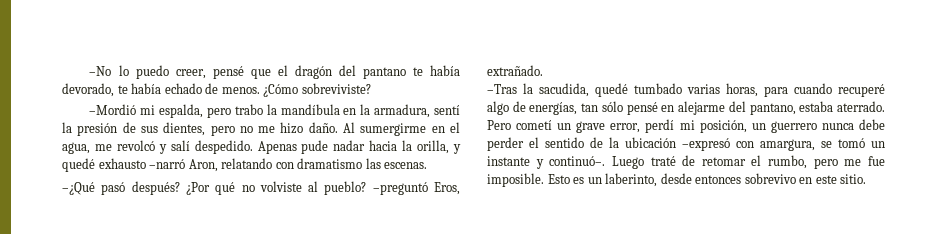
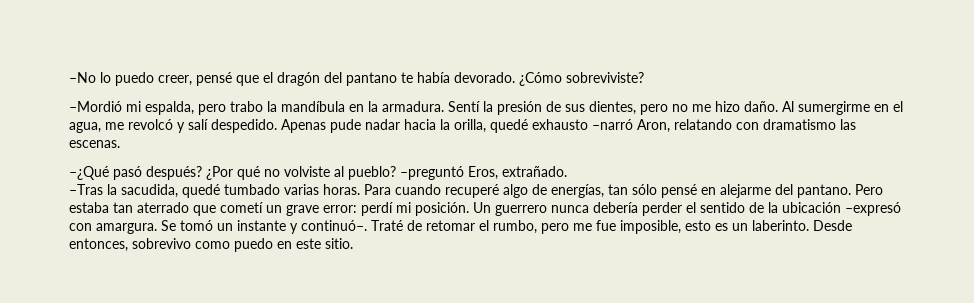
[62,83,260,97] devorado, te había echado de menos. -> [454,72,515,83] devorado.
[374,104,460,118] armadura, sentí -> [382,101,480,112] armadura. Sentí
[453,144,462,154] y -> (486, 126) none
[726,83,788,97] horas, para -> [323,184,391,195] horas. Para
[749,101,885,115] [487,120,511,130] pantano, estaba aterrado. Pero -> [797,184,883,198] [69,202,216,216] pantano. Pero estaba tan aterrado que
[610,123,641,133] error, -> [323,205,357,213] error:
[699,120,766,133] posición, un -> [415,202,491,216] posición. Un
[858,119,885,130] debe -> [593,202,638,213] debería
[760,139,832,151] amargura, se -> [96,220,176,234] amargura. Se
[611,156,676,169] Luego traté -> [371,220,403,231] Traté
[487,173,796,187] imposible. Esto es un laberinto, desde entonces sobrevivo -> [620,220,852,234] [69,238,273,252] imposible, esto es un laberinto. Desde entonces, sobrevivo como puedo

